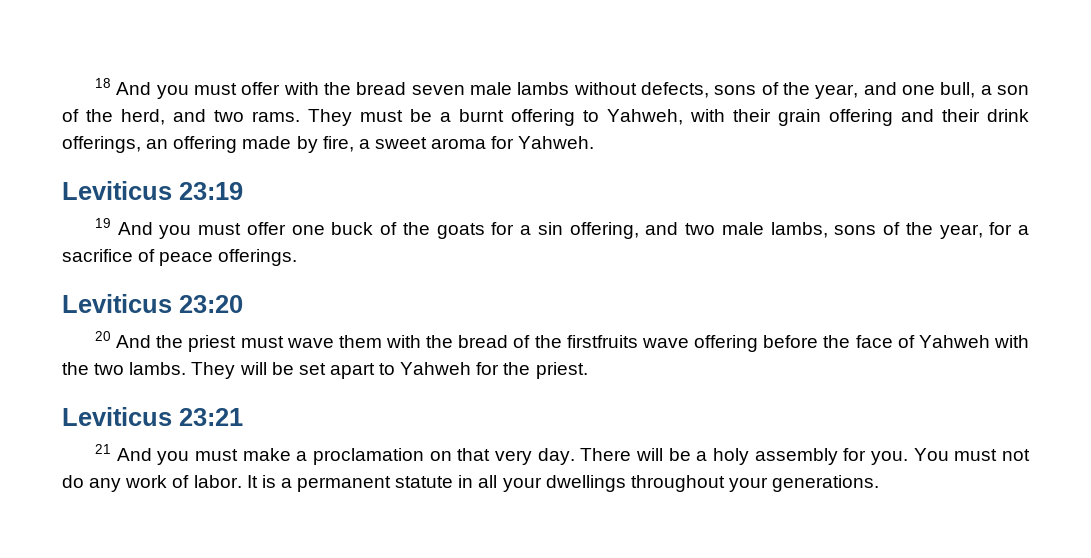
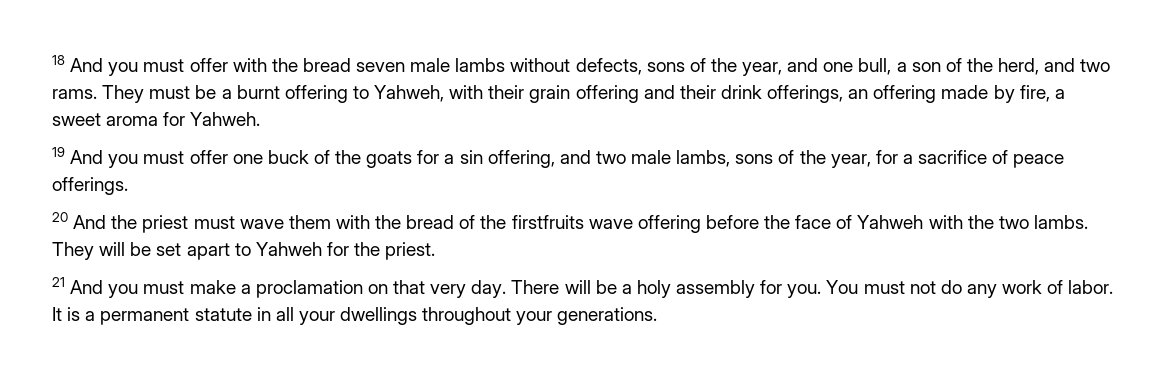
[62,181,243,200] // Leviticus 23:19 -> (261, 119) none
[62,294,243,313] // Leviticus 23:20 -> (128, 186) none
[62,407,243,426] // Leviticus 23:21 -> (436, 251) none

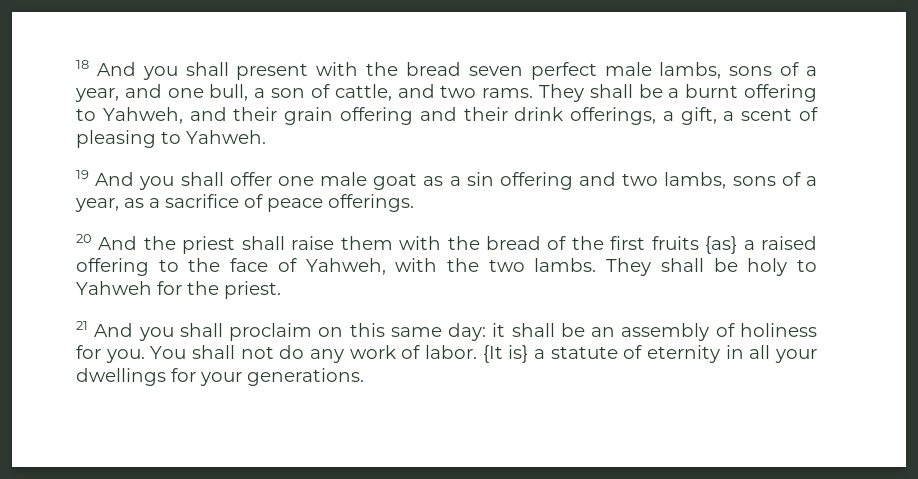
[143,58,228,72] must offer -> [185,62,309,80] shall present
[410,58,737,75] male lambs without defects, sons of the -> [530,62,818,80] perfect male lambs, sons of a
[966,58,1040,75] the herd, -> [334,84,392,101] cattle,
[149,86,191,99] must -> [589,84,633,98] shall
[449,85,484,99] with -> [189,107,227,121] and
[848,85,1065,103] [52,112,186,126] an offering made by fire, a sweet aroma for -> [662,107,819,125] [76,130,181,148] a gift, a scent of pleasing to
[143,151,185,164] must -> [180,172,224,186] shall
[267,150,440,168] buck of the goats for -> [320,172,444,190] male goat as
[487,150,898,168] offering, and two male lambs, sons of the year, for -> [499,172,817,190] [75,198,144,212] offering and two lambs, sons of a year, as
[193,216,284,229] must wave -> [241,236,335,250] shall raise
[511,215,759,233] firstfruits wave offering before -> [610,236,817,254] [76,258,179,276] first fruits {as} a raised offering to
[857,215,924,229] Yahweh -> [305,258,386,275] Yahweh,
[99,242,230,260] will be set apart -> [660,258,788,276] shall be holy
[143,280,756,298] must make a proclamation on that very day. There will be a holy assembly -> [179,323,817,341] shall proclaim on this same day: it shall be an assembly of holiness
[863,281,905,294] must -> [192,345,235,359] shall
[52,307,252,325] It is a permanent statute -> [482,345,720,363] {It is} a statute of eternity
[422,307,512,325] throughout -> [171,368,196,382] for

